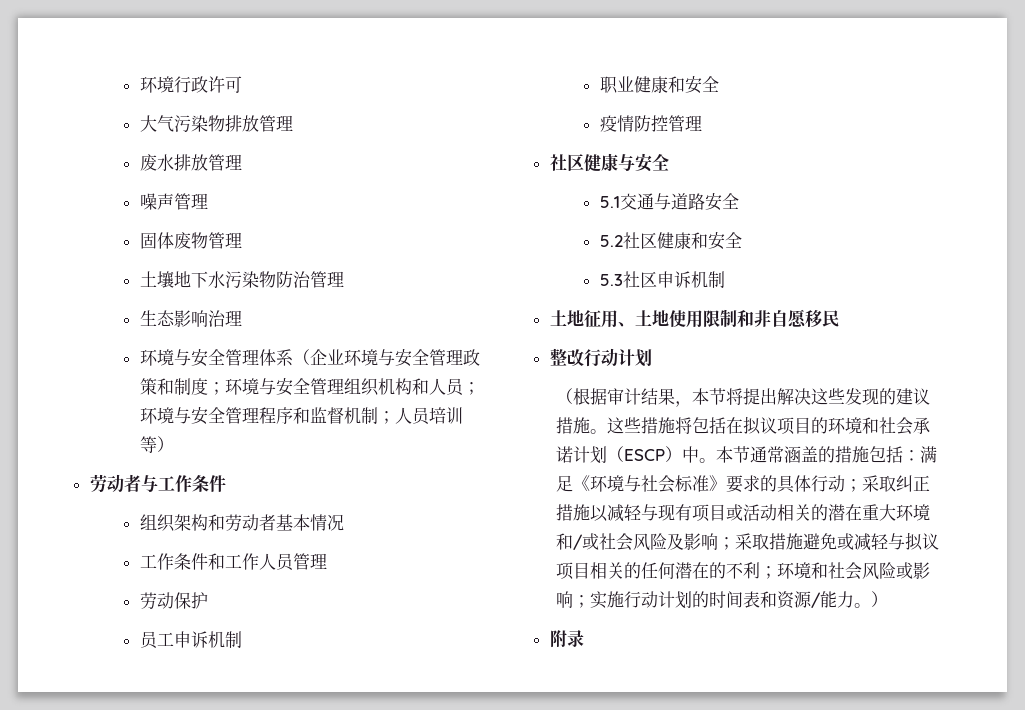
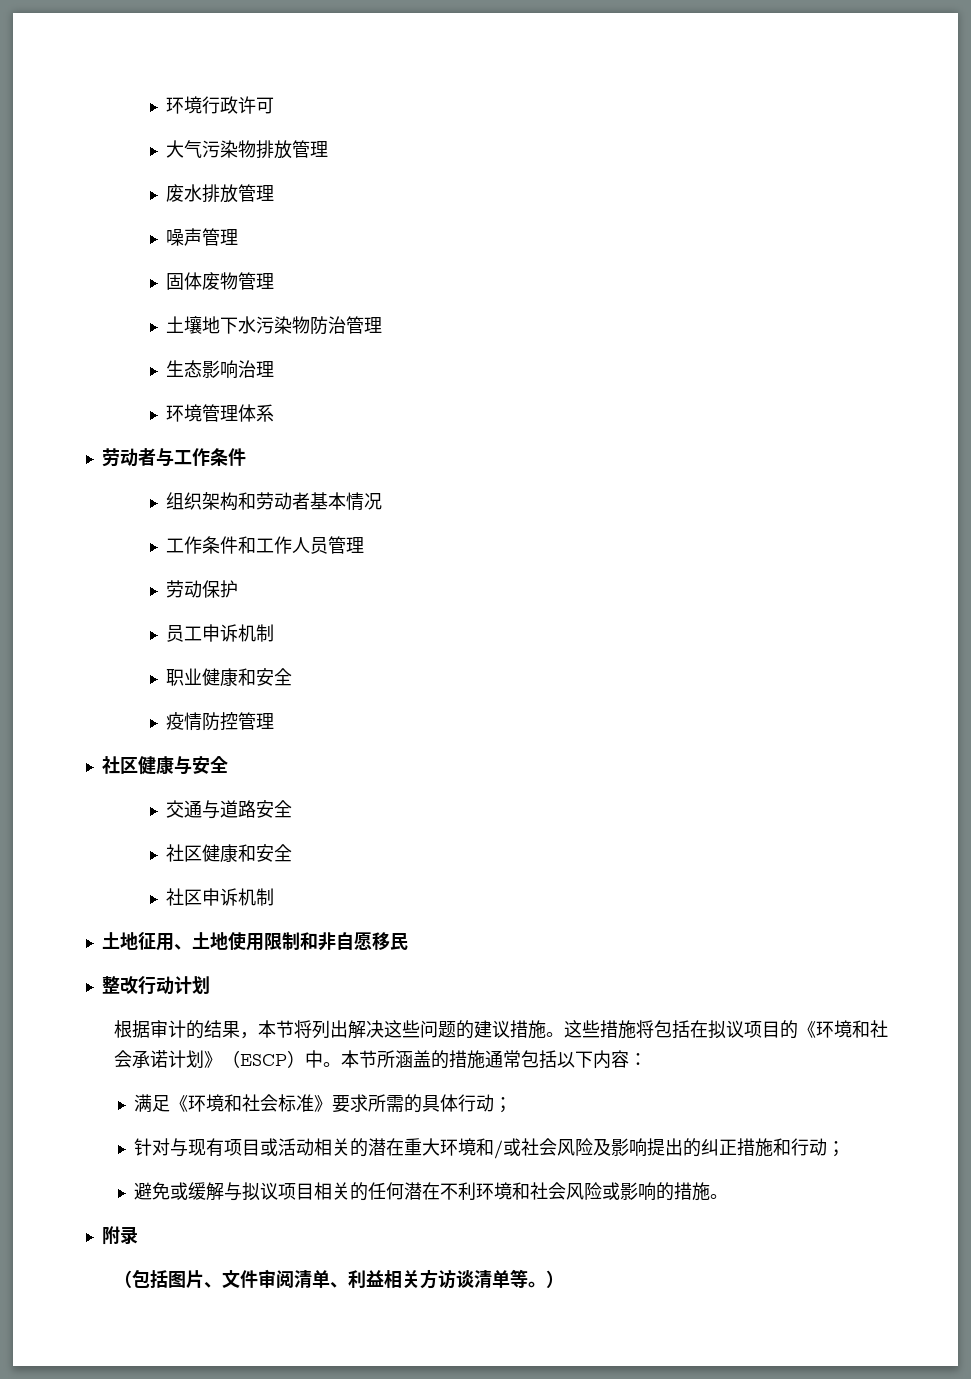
[173,349,225,367] 与安全 -> (203, 413) none
[292,349,480,367] [139,378,480,396] [139,407,463,425] [139,436,174,453] （企业环境与安全管理政策和制度；环境与安全管理组织机构和人员；环境与安全管理程序和监督机制；人员培训等） -> (275, 413) none
[599,196,620,208] 5.1 -> (228, 764) none
[599,235,623,247] 5.2 -> (293, 809) none
[599,274,623,286] 5.3 -> (293, 853) none
[555,388,573,404] （ -> (210, 985) none
(641, 396) none -> [186,1020,205,1039] 的
[742,388,760,405] 提 -> [312,1020,331,1039] 列
[844,388,879,405] 发现 -> [420,1020,457,1038] 问题
(828, 425) none -> [798,1021,817,1038] 《
(607, 455) none -> [204,1051,223,1068] 》
[749,446,784,463] 通常 -> [377,1050,396,1068] 所
[868,446,903,463] 包括 -> [485,1050,630,1069] 通常包括以下内容
(920, 455) none -> (648, 1059) //
[623,475,641,492] 与 -> [223,1094,242,1112] 和
(760, 483) none -> [367,1094,404,1112] 所需
[861,475,930,492] [555,504,642,522] 采取纠正措施以减轻 -> [133,1138,170,1156] // 针对
[717,533,889,551] ；采取措施避免或减轻 -> [646,1138,845,1157] [133,1182,224,1201] 提出的纠正措施和行动； // 避免或缓解
[708,562,777,579] 的不利； -> [439,1182,476,1200] 不利
[572,591,888,609] ；实施行动计划的时间表和资源/能力。） -> [655,1182,728,1201] 的措施。
(584, 638) none -> [114,1269,565,1289] // （包括图片、文件审阅清单、利益相关方访谈清单等。）

